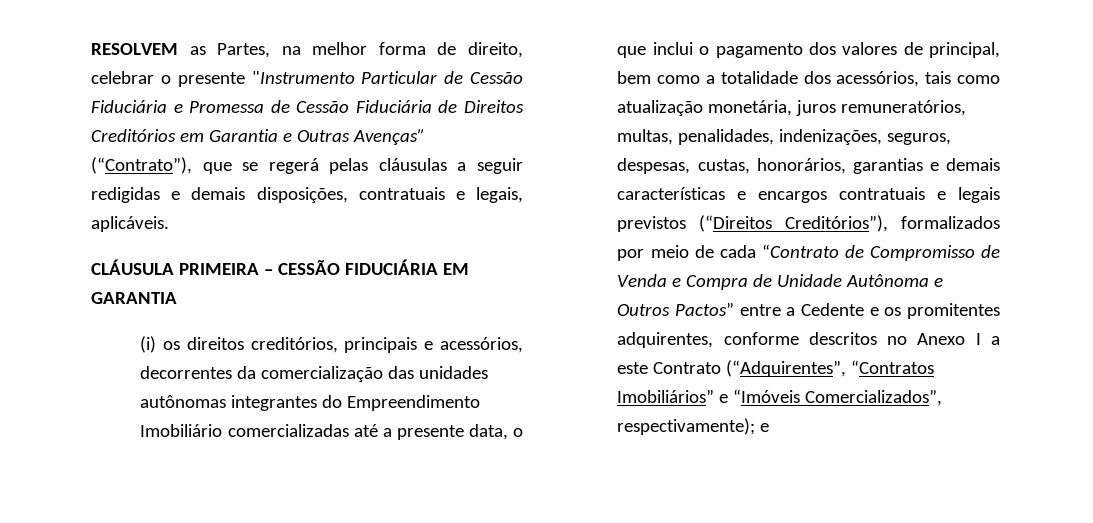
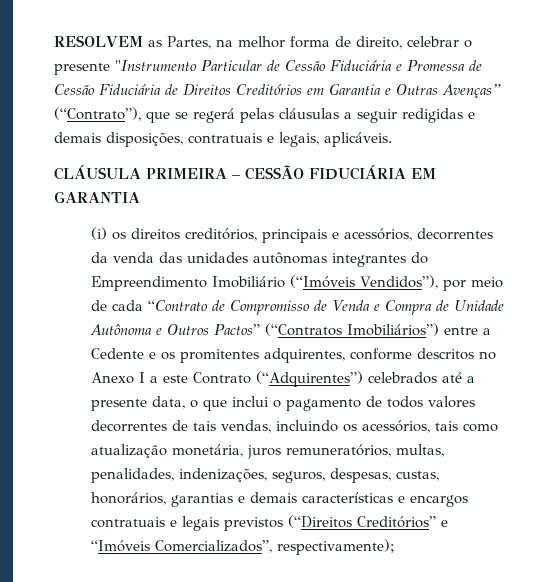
[261,366,384,382] comercialização -> [112,252,154,263] venda
[227,424,349,437] comercializadas -> [289,275,504,291] [90,300,505,315] [89,323,491,336] [90,348,496,363] [90,371,437,387] (“Imóveis Vendidos”), por meio de cada “Contrato de Compromisso de Venda e Compra de Unidade Autônoma e Outros Pactos” (“Contratos Imobiliários”) entre a Cedente e os promitentes adquirentes, conforme descritos no Anexo I a este Contrato (“Adquirentes”) celebrados
[808,42,1000,58] [617,71,831,84] dos valores de principal, bem como a totalidade dos -> [365,396,475,408] [90,420,357,433] de todos valores decorrentes de tais vendas, incluindo os
[785,215,1000,232] [617,244,1000,261] [617,274,944,290] [617,302,1000,319] [617,332,1000,348] [617,360,935,377] [617,389,715,403] Creditórios”), formalizados por meio de cada “Contrato de Compromisso de Venda e Compra de Unidade Autônoma e Outros Pactos” entre a Cedente e os promitentes adquirentes, conforme descritos no Anexo I a este Contrato (“Adquirentes”, “Contratos Imobiliários” -> [356,516,436,528] Creditórios”
[760,423,770,432] e -> (395, 547) none

